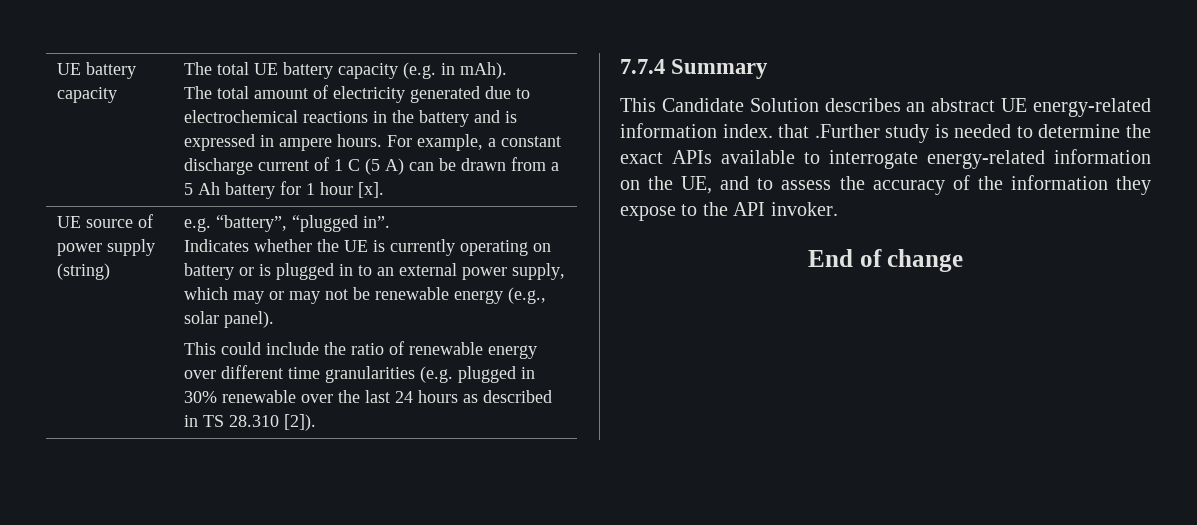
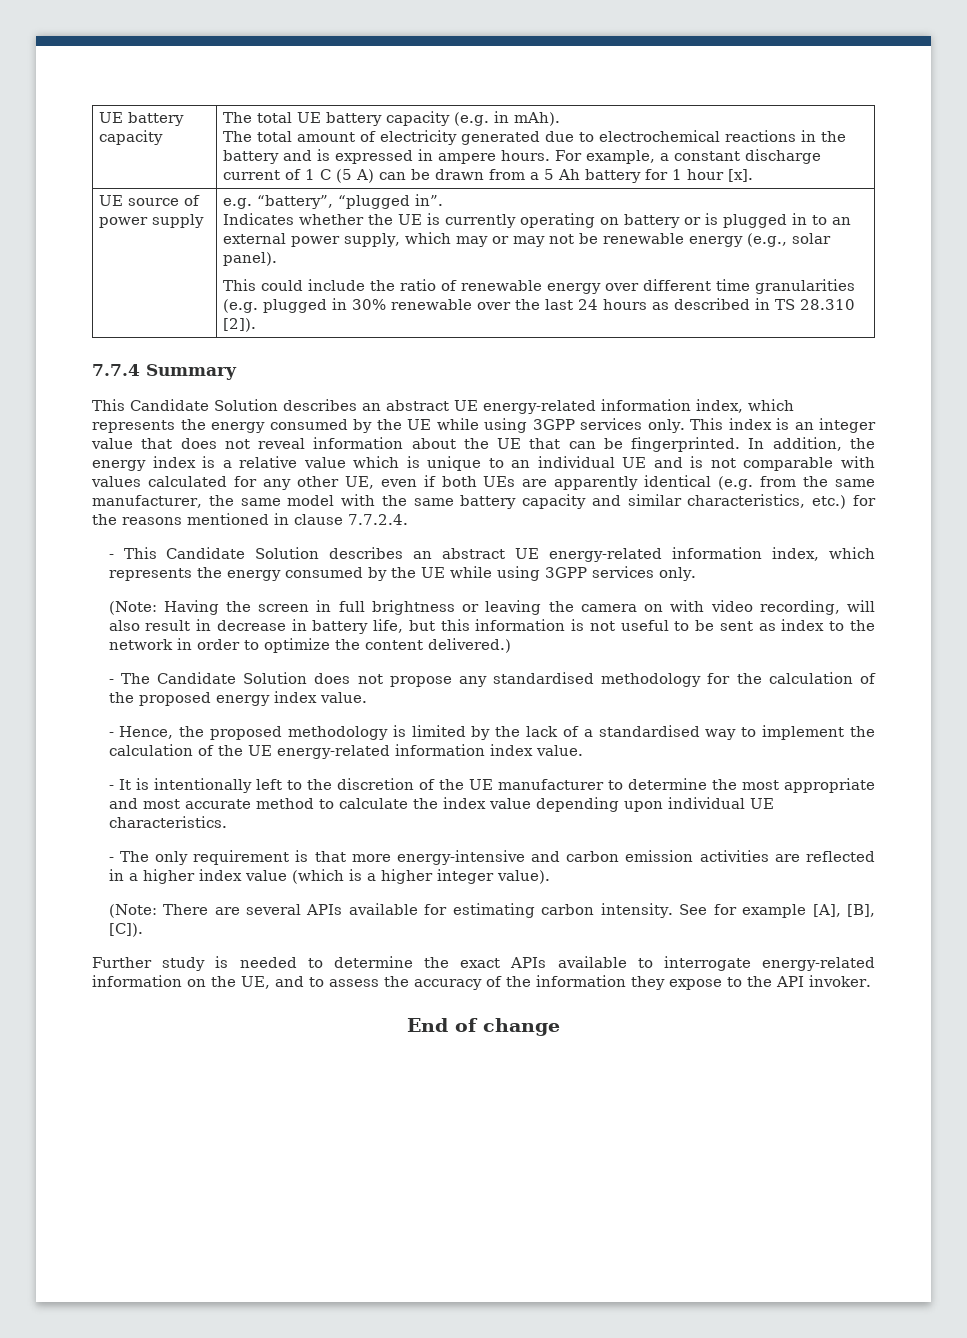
[57,263,111,280] (string) -> (205, 221) none
[722,124,880,138] index. that .Further -> [696,399,794,413] [92,418,876,433] [91,437,875,452] [92,456,875,471] [91,475,875,490] [92,494,876,509] [92,513,408,525] [108,547,876,562] [108,566,696,581] [108,600,875,615] [108,619,876,634] [108,638,511,653] [108,672,876,687] [108,691,367,706] [108,725,875,740] [108,744,583,759] [108,778,875,793] [108,797,774,812] [108,816,227,828] [108,850,875,865] [108,869,550,884] [108,903,875,918] [108,923,143,937] [92,957,152,968] index, which represents the energy consumed by the UE while using 3GPP services only. This index is an integer value that does not reveal information about the UE that can be fingerprinted. In addition, the energy index is a relative value which is unique to an individual UE and is not comparable with values calculated for any other UE, even if both UEs are apparently identical (e.g. from the same manufacturer, the same model with the same battery capacity and similar characteristics, etc.) for the reasons mentioned in clause 7.7.2.4. // - This Candidate Solution describes an abstract UE energy-related information index, which represents the energy consumed by the UE while using 3GPP services only. // (Note: Having the screen in full brightness or leaving the camera on with video recording, will also result in decrease in battery life, but this information is not useful to be sent as index to the network in order to optimize the content delivered.) // - The Candidate Solution does not propose any standardised methodology for the calculation of the proposed energy index value. // - Hence, the proposed methodology is limited by the lack of a standardised way to implement the calculation of the UE energy-related information index value. // - It is intentionally left to the discretion of the UE manufacturer to determine the most appropriate and most accurate method to calculate the index value depending upon individual UE characteristics. // - The only requirement is that more energy-intensive and carbon emission activities are reflected in a higher index value (which is a higher integer value). // (Note: There are several APIs available for estimating carbon intensity. See for example [A], [B], [C]). // Further

